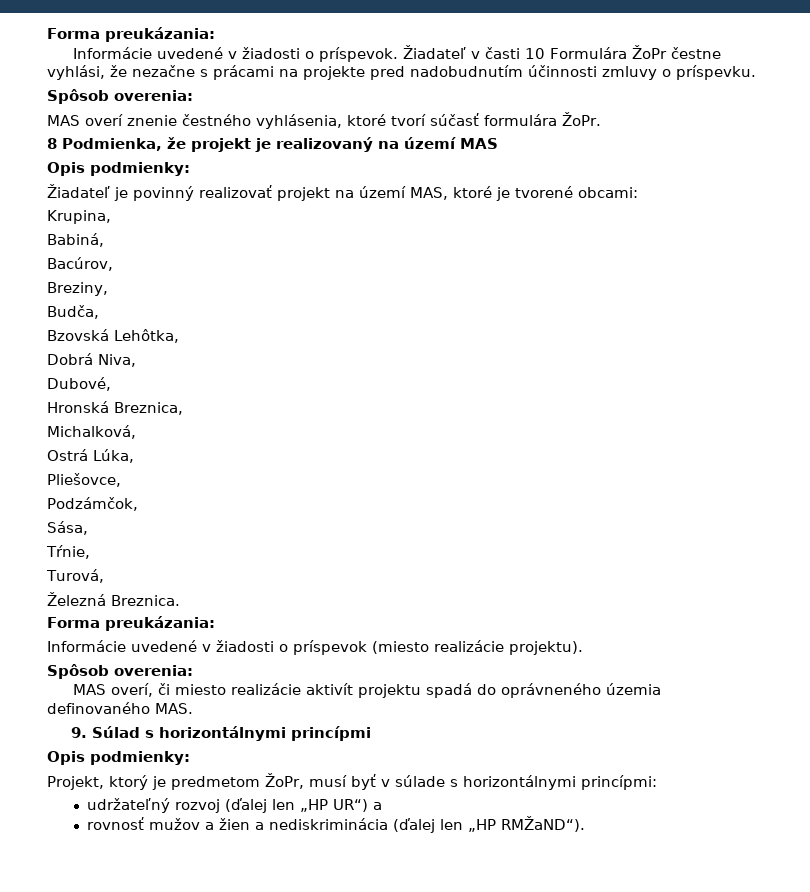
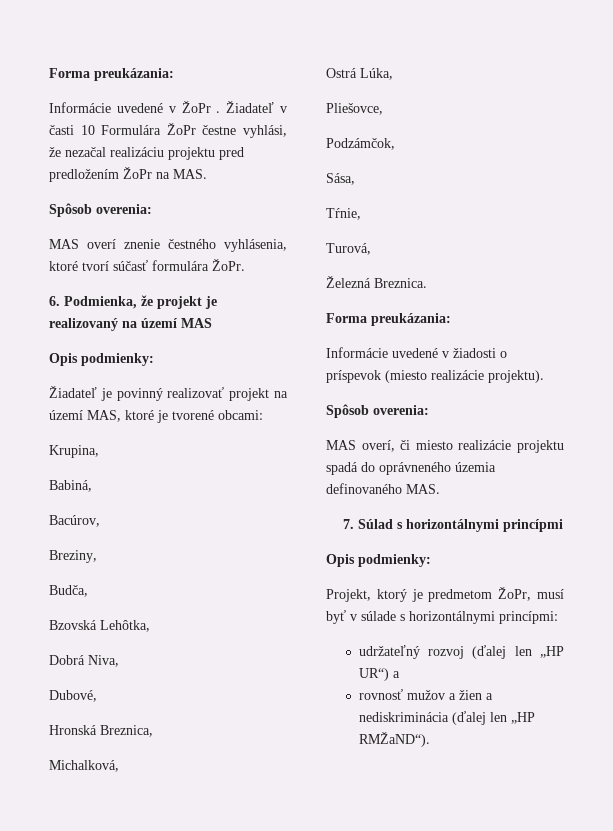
[47,27,215,42] [73,47,399,62] Forma preukázania: // Informácie uvedené v žiadosti o príspevok. -> [49,68,174,81] [49,101,221,113] Forma preukázania: // Informácie uvedené v ŽoPr .
[132,65,756,80] nezačne s prácami na projekte pred nadobudnutím účinnosti zmluvy o príspevku. -> [65,147,244,160] [49,167,207,182] nezačal realizáciu projektu pred predložením ŽoPr na MAS.
[47,138,57,149] 8 -> [49,296,60,306] 6.
[306,683,354,695] aktivít -> (512, 445) none
[70,727,87,738] 9. -> [343,519,355,529] 7.

